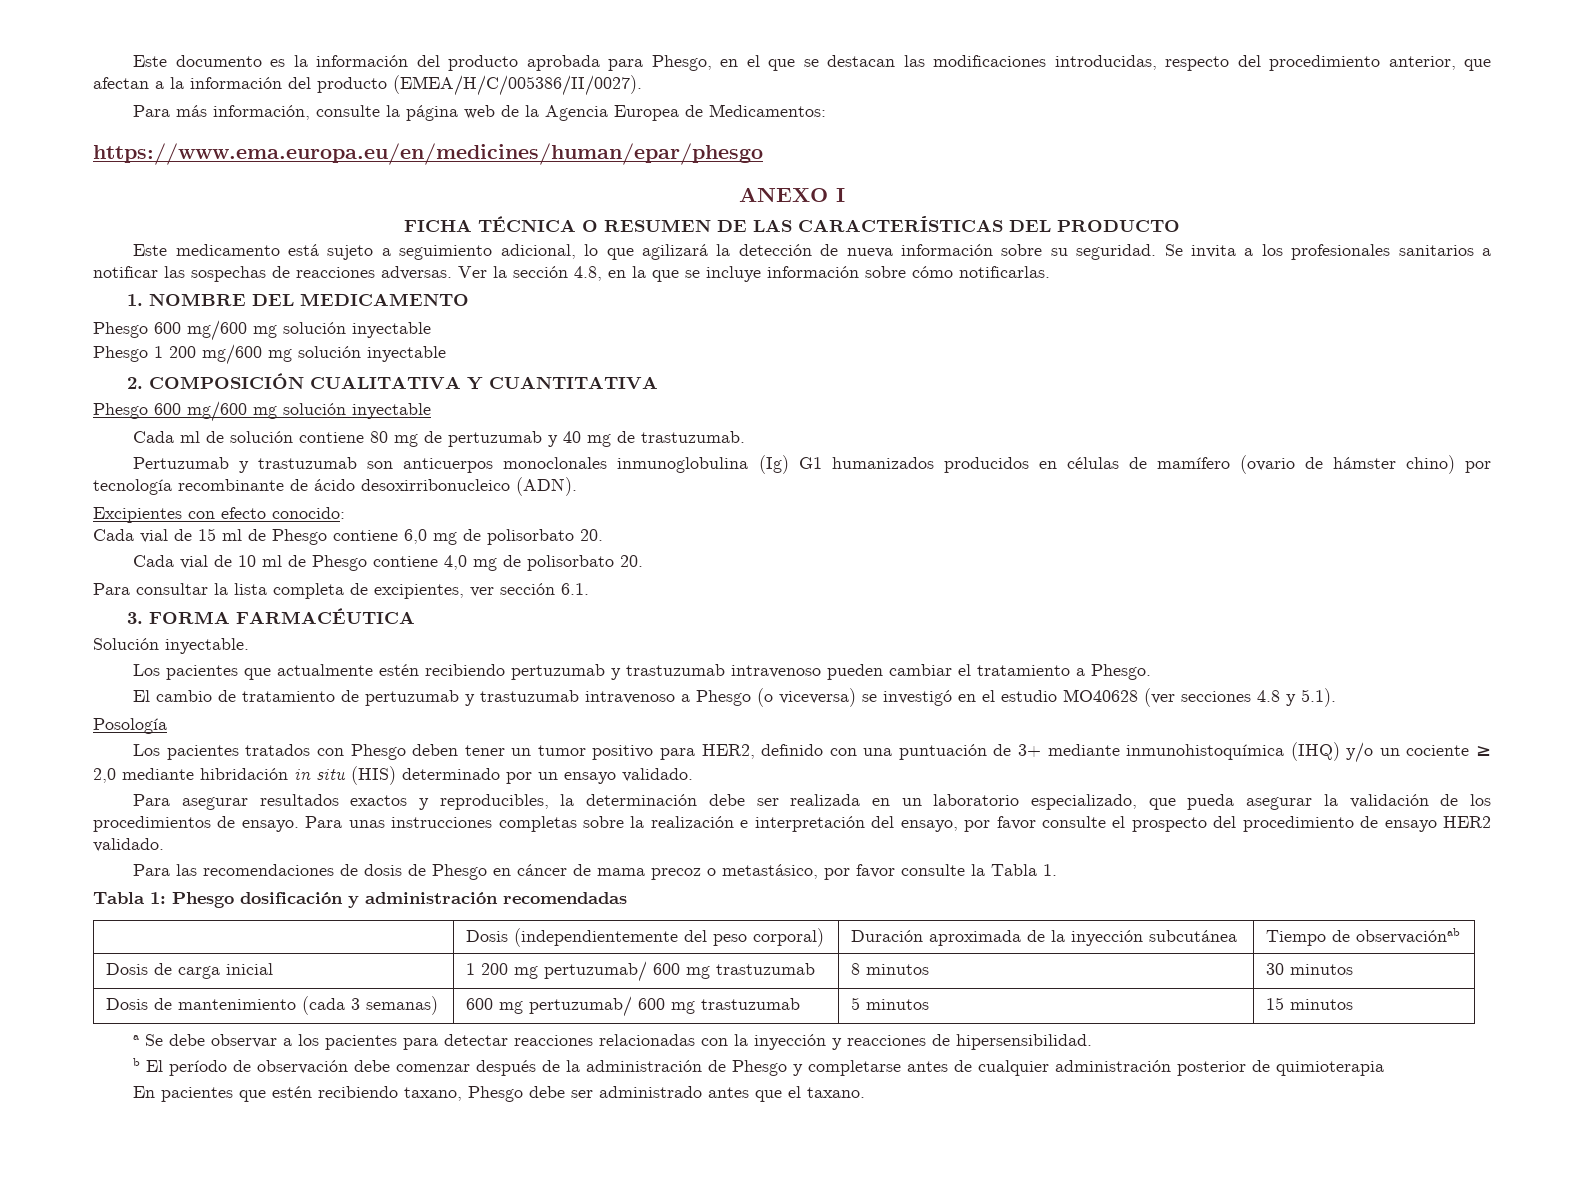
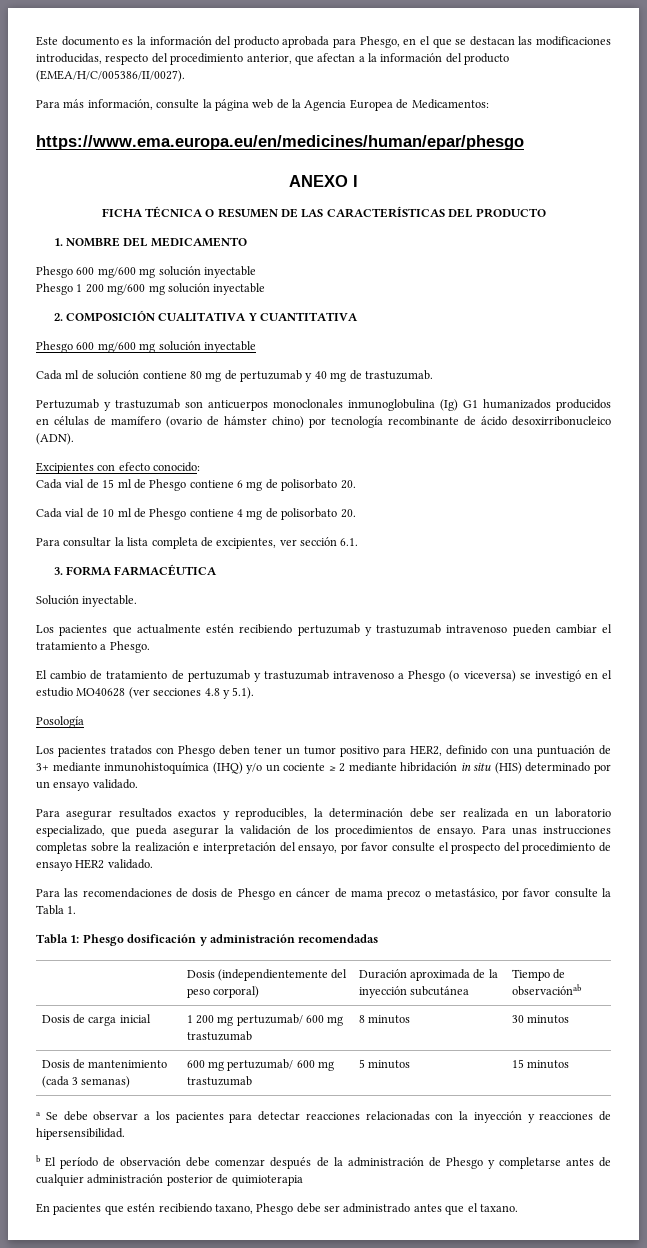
[133,244,1492,260] [93,266,1050,282] // Este medicamento está sujeto a seguimiento adicional, lo que agilizará la detección de nueva información sobre su seguridad. Se invita a los profesionales sanitarios a notificar las sospechas de reacciones adversas. Ver la sección 4.8, en la que se incluye información sobre cómo notificarlas. -> (546, 213) none
[404,529,427,544] 6,0 -> [237,480,243,488] 6
[444,555,468,570] 4,0 -> [237,509,243,517] 4
[93,768,116,783] 2,0 -> [339,763,346,772] 2

